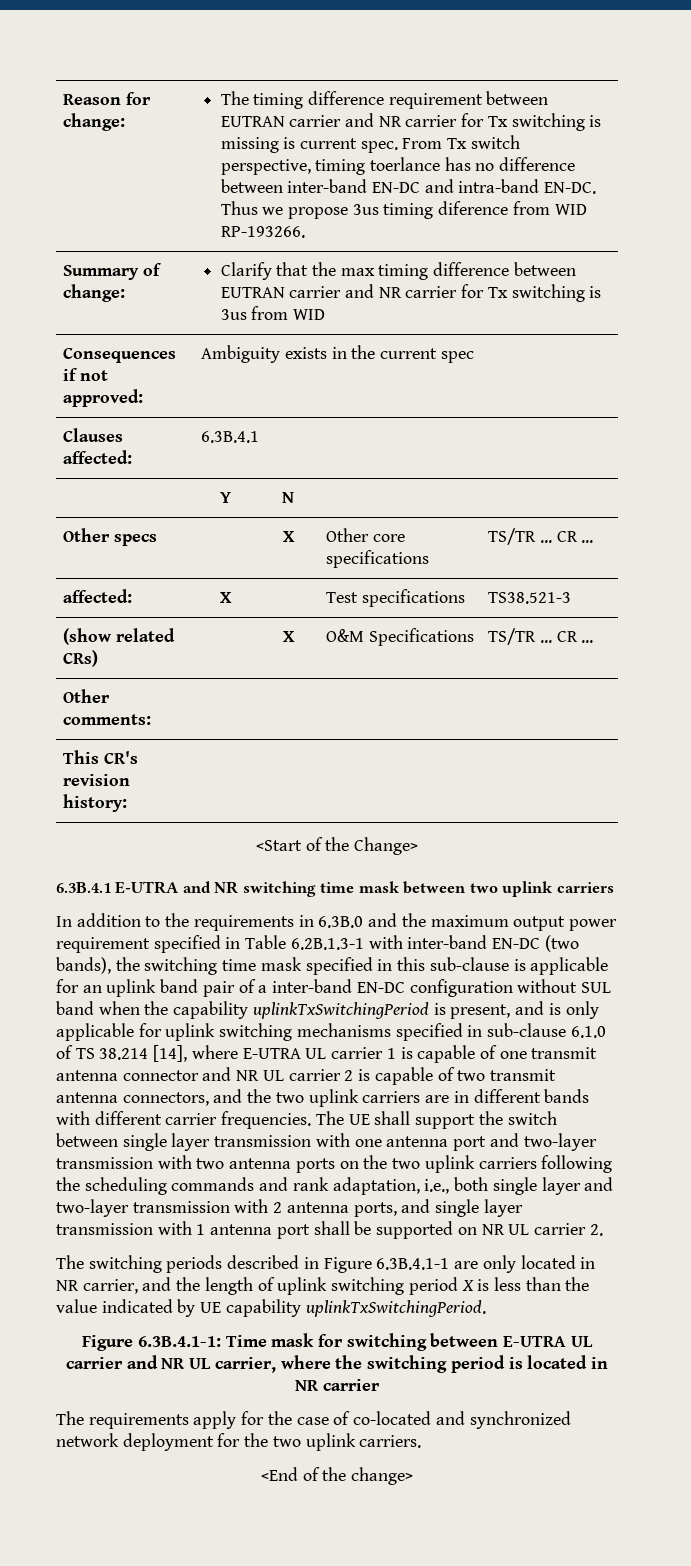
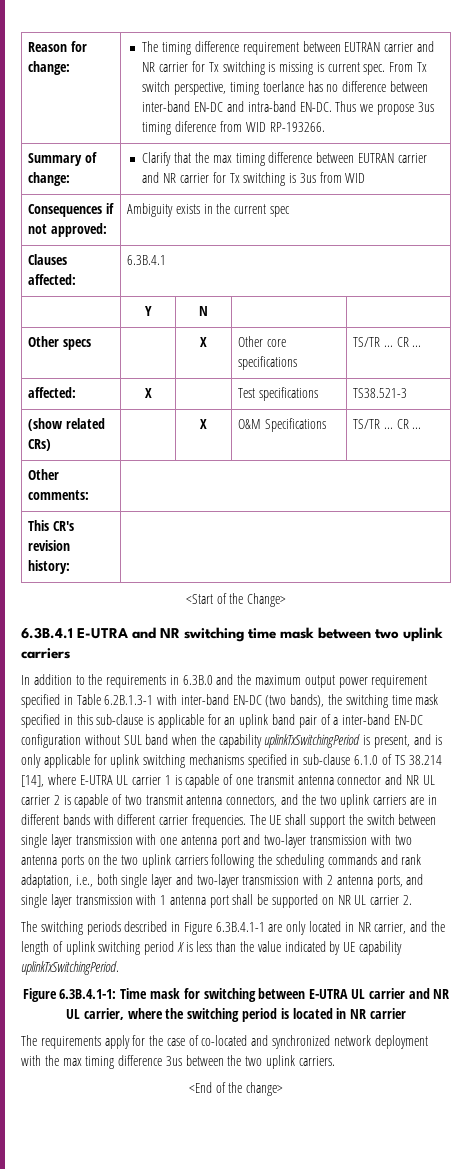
[217,1433,241,1447] for -> [21,1055,224,1069] with the max timing difference 3us between

